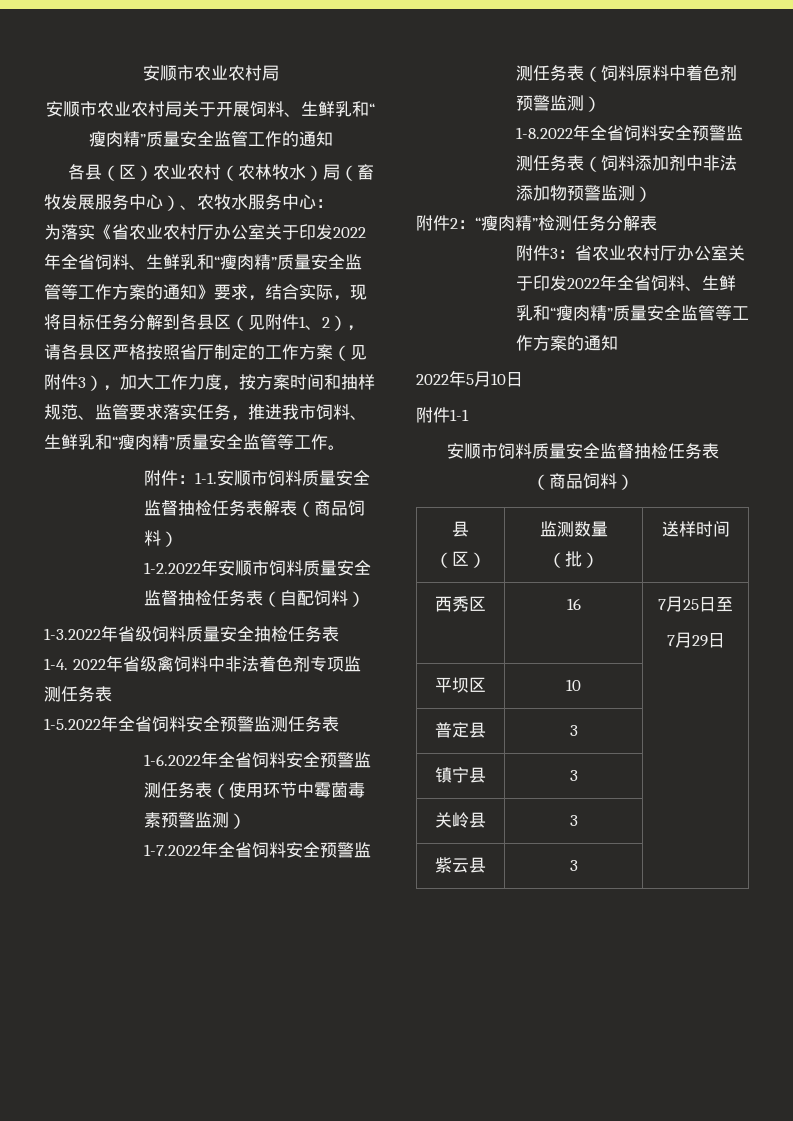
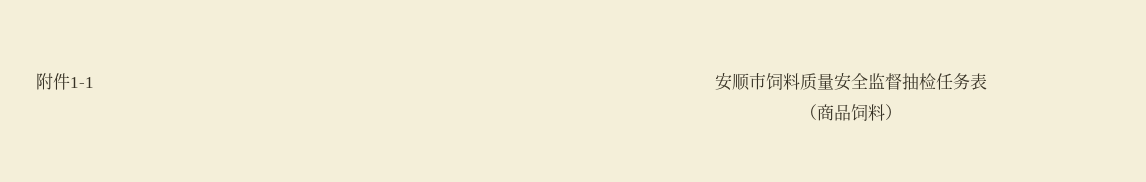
[142,65,279,81] [46,101,375,117] [88,131,333,147] [67,164,374,181] [44,194,333,211] [44,224,366,240] [44,253,362,270] [44,284,367,301] [44,314,364,331] [44,344,367,361] [44,374,375,391] [44,404,367,421] [44,434,345,450] [143,470,370,486] [143,500,365,517] [143,530,178,547] [143,559,371,576] [143,590,365,607] [44,625,339,642] [44,655,361,672] [44,686,112,702] [44,715,339,732] [143,751,371,768] [143,782,365,799] [143,812,246,829] [143,841,371,858] [515,65,737,82] [515,95,601,112] [515,124,743,141] [515,155,737,172] [515,185,652,202] [416,215,657,231] [515,245,745,261] [515,274,736,291] [515,305,749,321] [515,335,618,351] [416,370,523,387] 安顺市农业农村局 // 安顺市农业农村局关于开展饲料、生鲜乳和“瘦肉精”质量安全监管工作的通知 // 各县（区）农业农村（农林牧水）局（畜牧发展服务中心）、农牧水服务中心： // 为落实《省农业农村厅办公室关于印发2022年全省饲料、生鲜乳和“瘦肉精”质量安全监管等工作方案的通知》要求，结合实际，现将目标任务分解到各县区（见附件1、2），请各县区严格按照省厅制定的工作方案（见附件3），加大工作力度，按方案时间和抽样规范、监管要求落实任务，推进我市饲料、生鲜乳和“瘦肉精”质量安全监管等工作。 // 附件：1-1.安顺市饲料质量安全监督抽检任务表解表（商品饲料） // 1-2.2022年安顺市饲料质量安全监督抽检任务表（自配饲料） // 1-3.2022年省级饲料质量安全抽检任务表 // 1-4. 2022年省级禽饲料中非法着色剂专项监测任务表 // 1-5.2022年全省饲料安全预警监测任务表 // 1-6.2022年全省饲料安全预警监测任务表（使用环节中霉菌毒素预警监测） // 1-7.2022年全省饲料安全预警监测任务表（饲料原料中着色剂预警监测） // 1-8.2022年全省饲料安全预警监测任务表（饲料添加剂中非法添加物预警监测） // 附件2：“瘦肉精”检测任务分解表 // 附件3：省农业农村厅办公室关于印发2022年全省饲料、生鲜乳和“瘦肉精”质量安全监管等工作方案的通知 // 2022年5月10日 // -> (36, 81) none
[452,521,469,537] [435,551,486,568] [539,521,608,537] [548,551,599,568] [661,521,730,537] [435,596,486,612] [566,598,581,610] [658,596,733,612] [666,632,725,648] [435,677,486,693] [566,679,581,691] [435,722,486,738] [569,725,578,736] [435,767,486,783] [569,770,578,781] [435,812,486,828] [569,815,578,826] [435,857,486,873] [569,860,578,871] // 县（区） | 监测数量（批） | 送样时间 // 西秀区 | 16 | 7月25日至 // 7月29日 // 平坝区 | 10 | // 普定县 | 3 | // 镇宁县 | 3 | // 关岭县 | 3 | // 紫云县 | 3 | -> (902, 112) none

